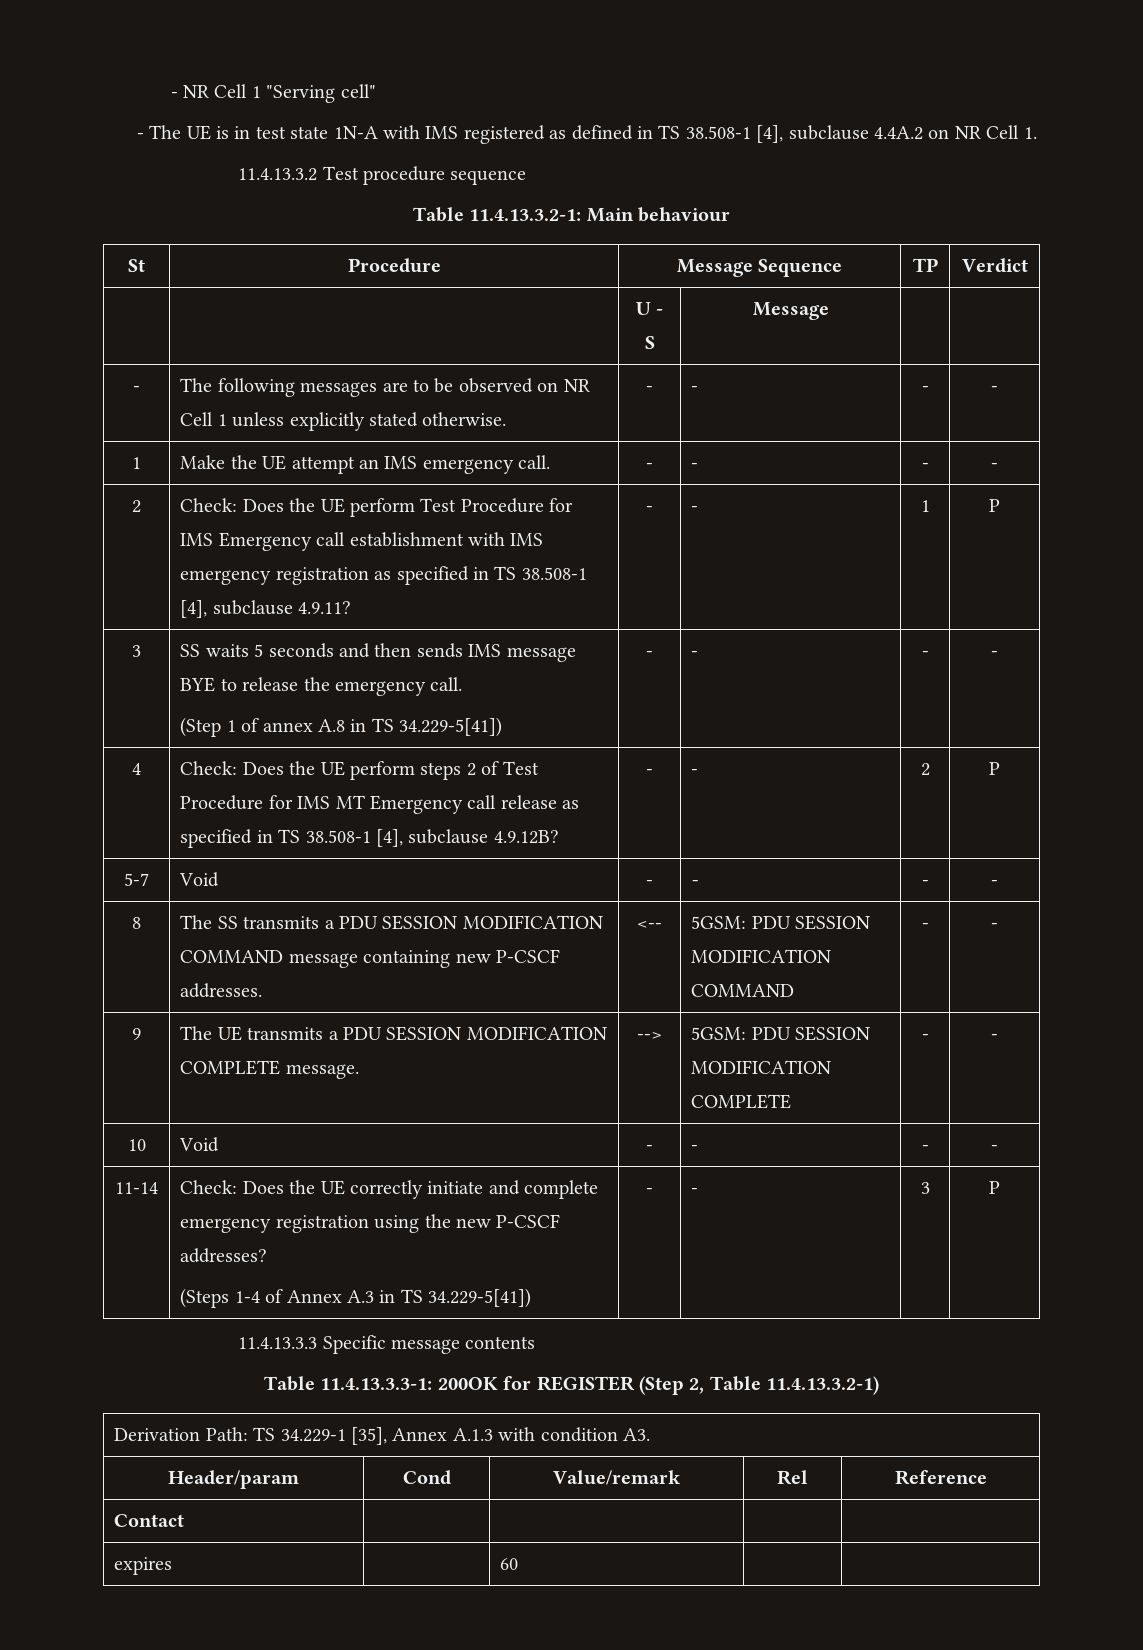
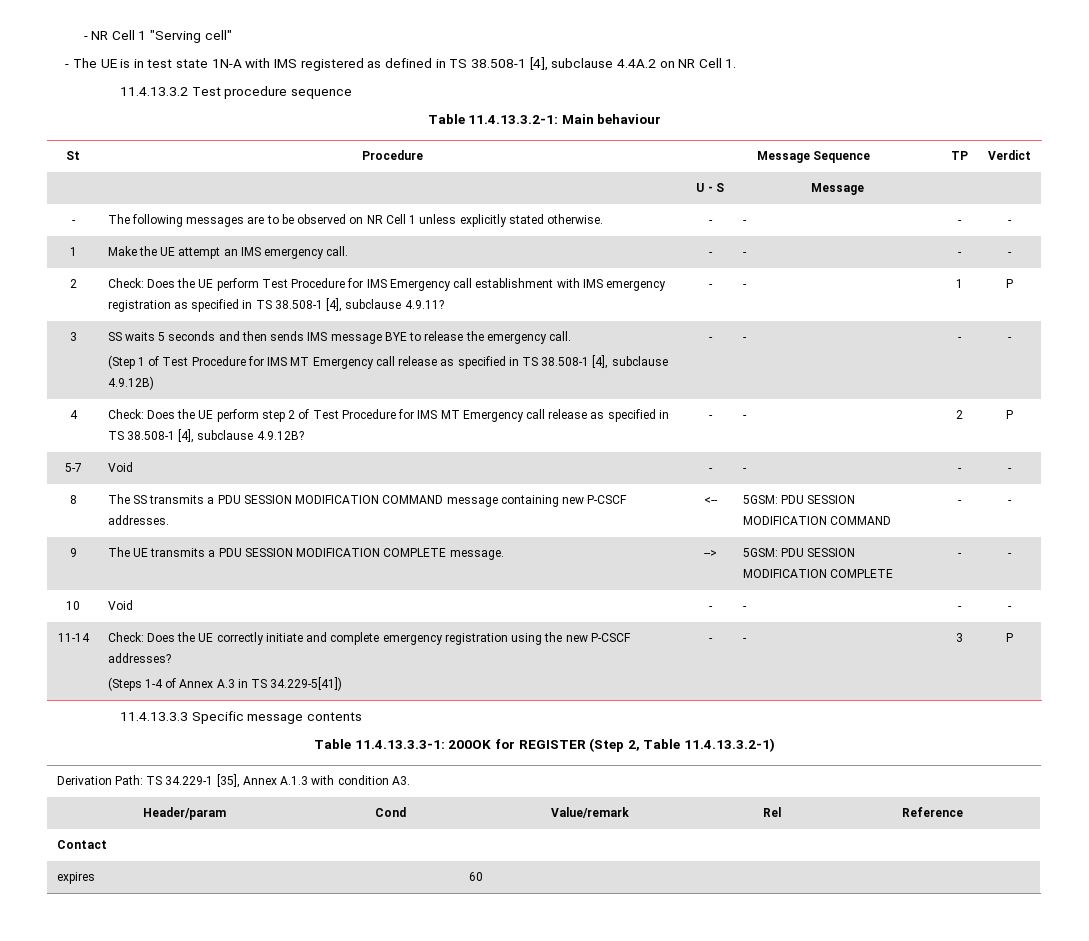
[262,717,503,737] annex A.8 in TS 34.229-5[41]) -> [162,355,668,369] [107,376,154,390] Test Procedure for IMS MT Emergency call release as specified in TS 38.508-1 [4], subclause 4.9.12B)
[420,762,462,780] steps -> [261,410,285,422] step

